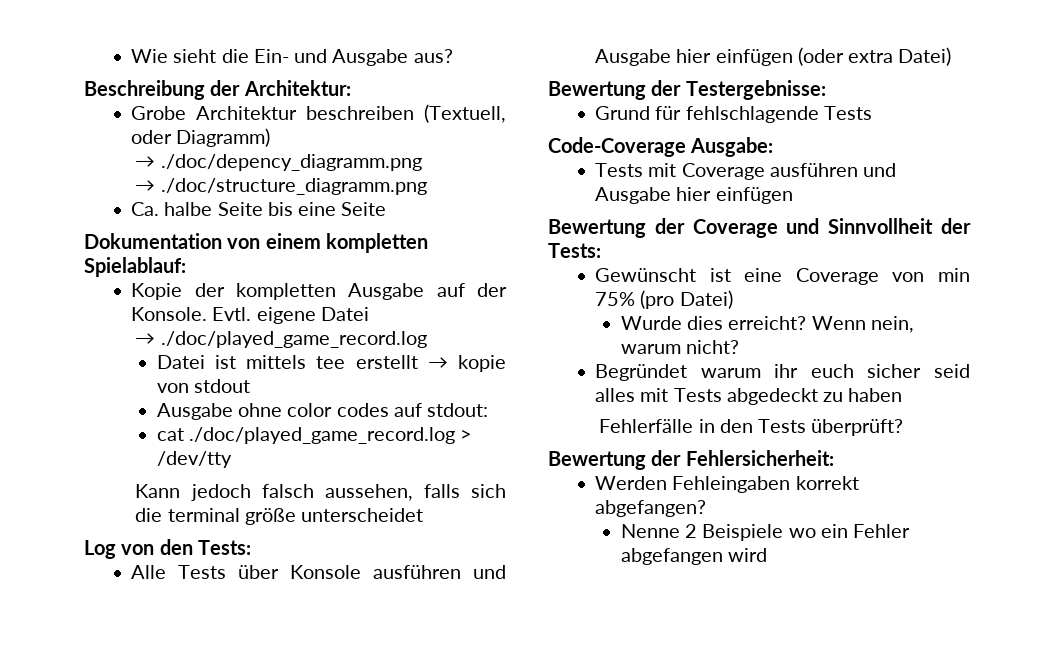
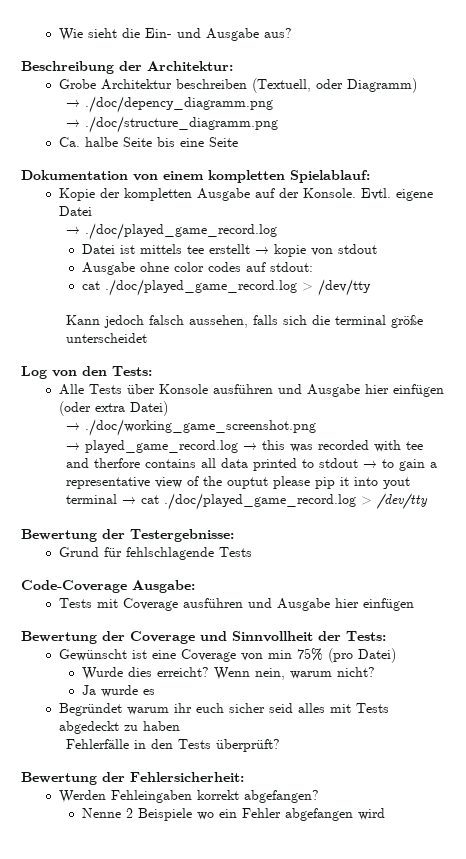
(952, 56) none -> [66,419,317,436] [66,440,424,453] [66,458,438,471] [66,476,411,489] [66,493,429,510] // → ./doc/working_game_screenshot.png // → played_game_record.log → this was recorded with tee and therfore contains all data printed to stdout → to gain a representative view of the ouptut please pip it into yout terminal → cat ./doc/played_game_record.log > /dev/tty
(740, 347) none -> [81,685,155,697] // Ja wurde es

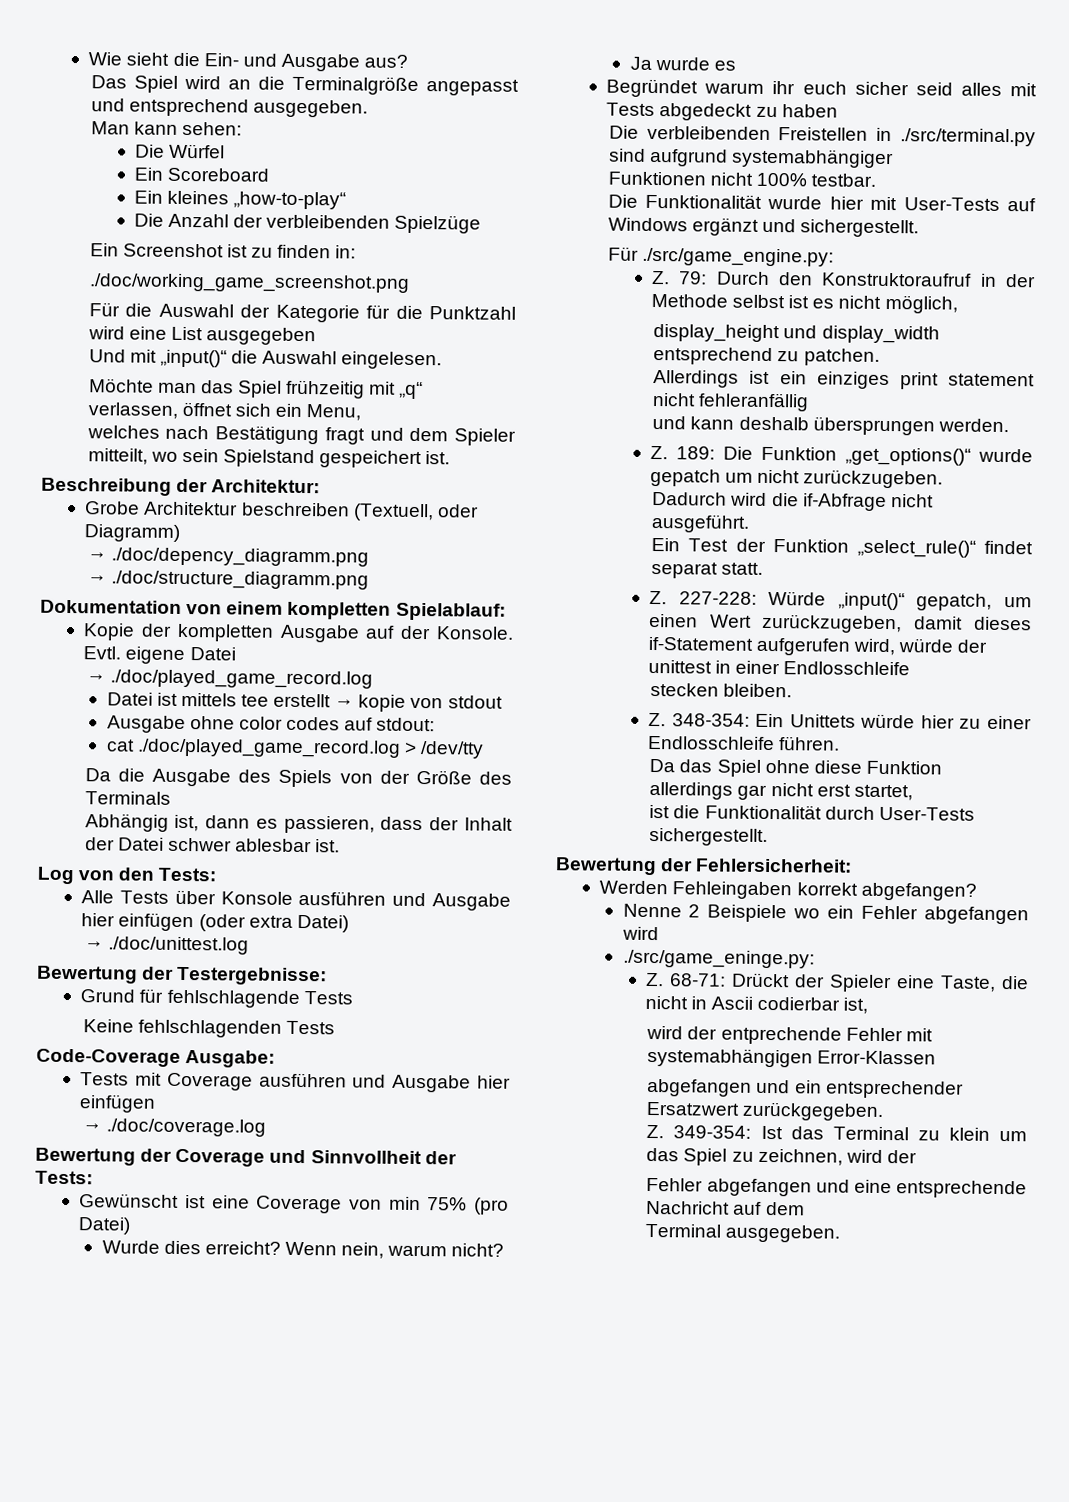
(292, 33) none -> [90,75,519,96] [90,98,368,118] [90,121,242,136] [134,143,226,159] [133,167,270,182] [133,190,347,210] [133,213,482,234] [89,243,357,259] [88,273,410,293] [88,302,516,323] [87,326,317,346] [88,349,443,370] [88,378,424,400] [87,401,362,421] [86,425,516,446] [87,448,451,469] // Das Spiel wird an die Terminalgröße angepasst und entsprechend ausgegeben. // Man kann sehen: // Die Würfel // Ein Scoreboard // Ein kleines „how-to-play“ // Die Anzahl der verbleibenden Spielzüge // Ein Screenshot ist zu finden in: // ./doc/working_game_screenshot.png // Für die Auswahl der Kategorie für die Punktzahl wird eine List ausgegeben // Und mit „input()“ die Auswahl eingelesen. // Möchte man das Spiel frühzeitig mit „q“ verlassen, öffnet sich ein Menu, // welches nach Bestätigung fragt und dem Spieler mitteilt, wo sein Spielstand gespeichert ist.
[58,137,238,147] // Ca. halbe Seite bis eine Seite -> (369, 580) none
[66,315,424,328] [66,333,148,343] Kann jedoch falsch aussehen, falls sich die terminal größe unterscheidet -> [84,768,512,788] [84,791,171,805] [84,813,513,834] [84,837,341,853] Da die Ausgabe des Spiels von der Größe des Terminals // Abhängig ist, dann es passieren, dass der Inhalt der Datei schwer ablesbar ist.
[85,419,317,436] [66,440,424,453] [66,458,438,471] [66,476,411,489] [66,493,429,510] ./doc/working_game_screenshot.png // → played_game_record.log → this was recorded with tee and therfore contains all data printed to stdout → to gain a representative view of the ouptut please pip it into yout terminal → cat ./doc/played_game_record.log > /dev/tty -> [107,936,249,955] ./doc/unittest.log
(252, 552) none -> [82,1019,335,1038] // Keine fehlschlagenden Tests
(414, 604) none -> [81,1118,266,1137] // → ./doc/coverage.log
[66,739,281,752] Fehlerfälle in den Tests überprüft? -> [608,125,1036,147] [608,148,894,169] [607,171,877,187] [607,193,1036,212] [607,217,920,238] [607,246,834,267] [650,270,1036,288] [650,293,958,314] [653,324,940,344] [653,347,880,366] [653,370,1035,390] [652,392,810,412] [652,416,1009,436] [649,445,1033,466] [649,468,944,489] [652,491,934,511] [651,513,751,533] [651,537,1033,558] [651,561,764,579] [648,590,1032,611] [648,613,1032,634] [647,636,988,656] [647,659,911,676] [650,682,793,698] [647,712,1032,730] [647,735,841,751] [649,758,942,777] [649,781,913,801] [649,804,975,821] [649,827,769,847] Die verbleibenden Freistellen in ./src/terminal.py sind aufgrund systemabhängiger // Funktionen nicht 100% testbar. // Die Funktionalität wurde hier mit User-Tests auf Windows ergänzt und sichergestellt. // Für ./src/game_engine.py: // Z. 79: Durch den Konstruktoraufruf in der Methode selbst ist es nicht möglich, // display_height und display_width entsprechend zu patchen. // Allerdings ist ein einziges print statement nicht fehleranfällig // und kann deshalb übersprungen werden. // Z. 189: Die Funktion „get_options()“ wurde gepatch um nicht zurückzugeben. // Dadurch wird die if-Abfrage nicht ausgeführt. // Ein Test der Funktion „select_rule()“ findet separat statt. // Z. 227-228: Würde „input()“ gepatch, um einen Wert zurückzugeben, damit dieses if-Statement aufgerufen wird, würde der unittest in einer Endlosschleife // stecken bleiben. // Z. 348-354: Ein Unittets würde hier zu einer Endlosschleife führen. // Da das Spiel ohne diese Funktion allerdings gar nicht erst startet, // ist die Funktionalität durch User-Tests sichergestellt.
(385, 814) none -> [622,949,815,969] [644,972,1029,993] [644,995,869,1014] [646,1025,933,1045] [647,1047,937,1068] [647,1078,964,1099] [646,1101,885,1122] [646,1124,1027,1142] [646,1147,917,1166] [646,1177,1027,1199] [646,1200,805,1216] [645,1223,841,1243] // ./src/game_eninge.py: // Z. 68-71: Drückt der Spieler eine Taste, die nicht in Ascii codierbar ist, // wird der entprechende Fehler mit systemabhängigen Error-Klassen // abgefangen und ein entsprechender Ersatzwert zurückgegeben. // Z. 349-354: Ist das Terminal zu klein um das Spiel zu zeichnen, wird der // Fehler abgefangen und eine entsprechende Nachricht auf dem // Terminal ausgegeben.

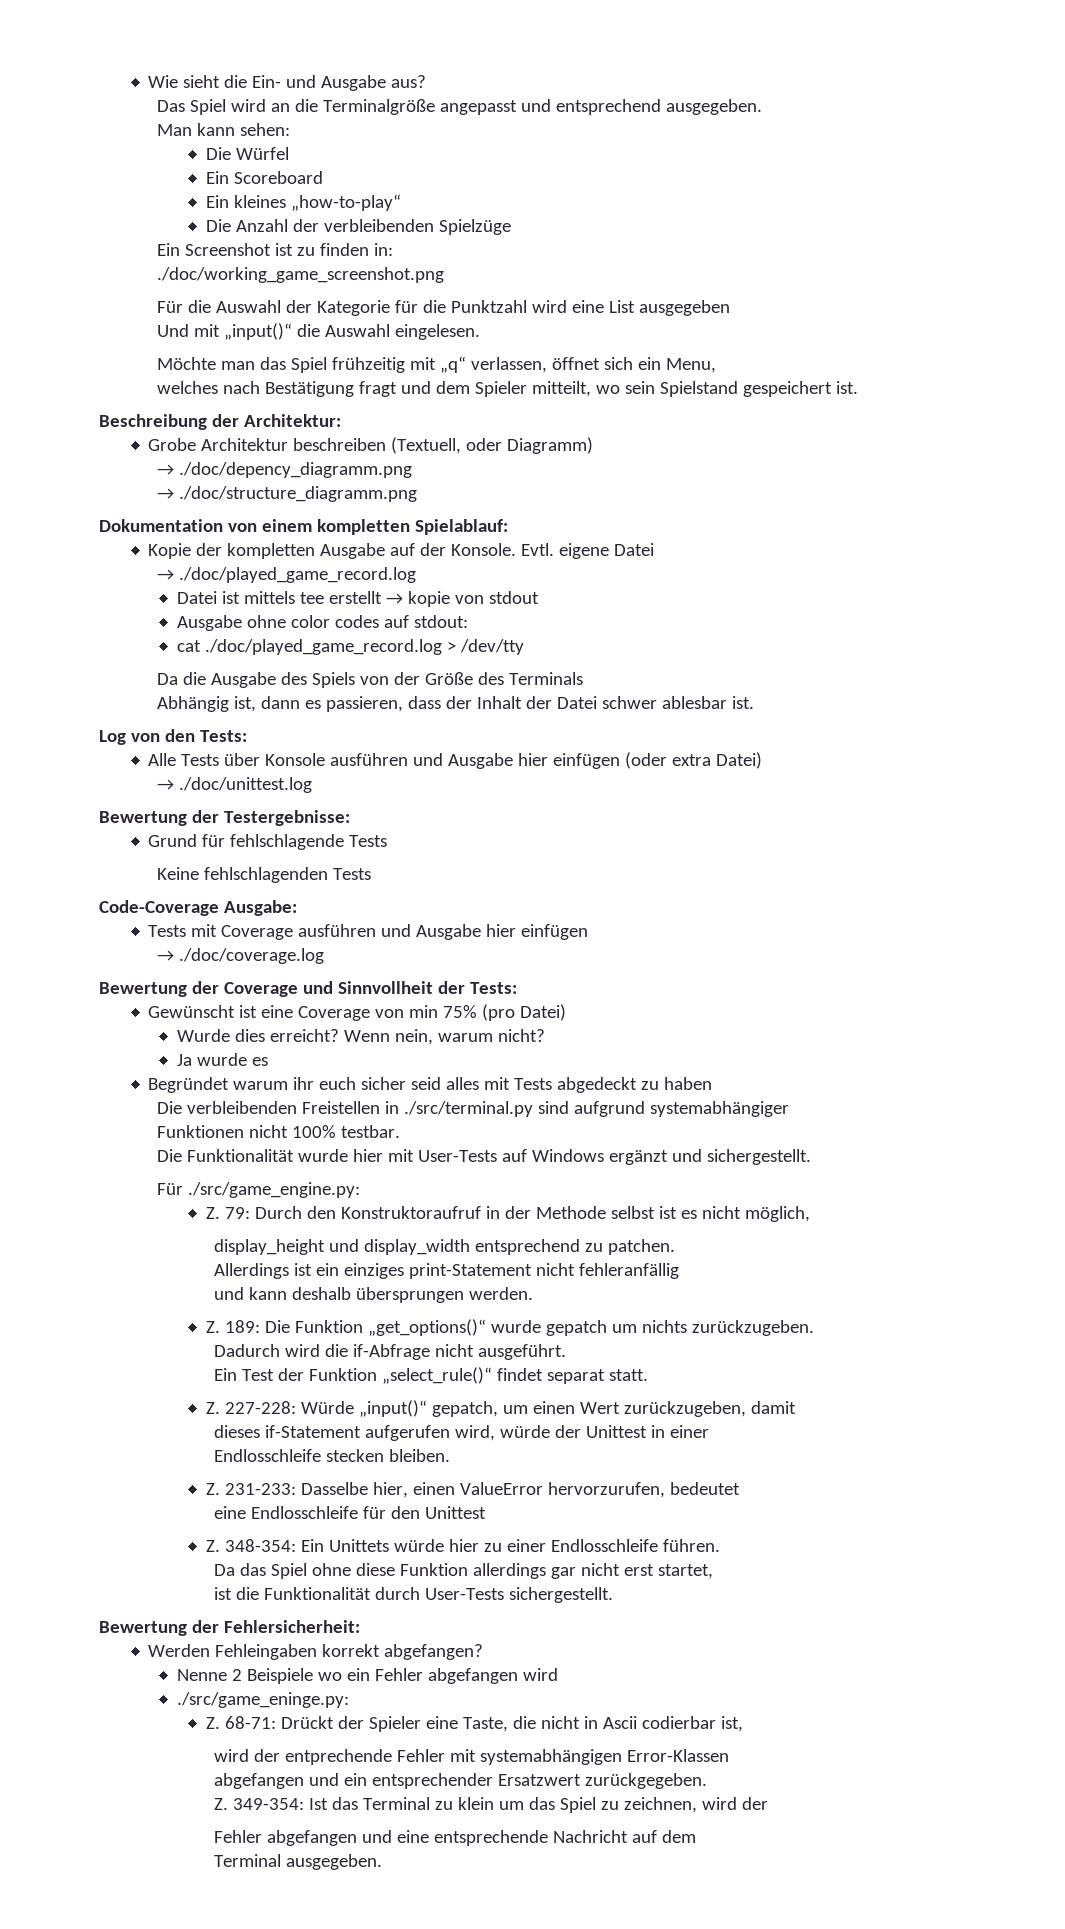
[899,372,1035,390] print statement -> [409,1263,533,1279] print-Statement
[757,469,801,484] nicht -> [641,1320,687,1333] nichts
(964, 623) none -> (796, 1407) //
[647,659,712,674] unittest -> [586,1425,648,1438] Unittest
[783,661,911,676] Endlosschleife // -> [214,1449,322,1462] // Endlosschleife
(793, 690) none -> [205,1482,740,1498] [214,1506,487,1519] // Z. 231-233: Dasselbe hier, einen ValueError hervorzurufen, bedeutet // eine Endlosschleife für den Unittest

